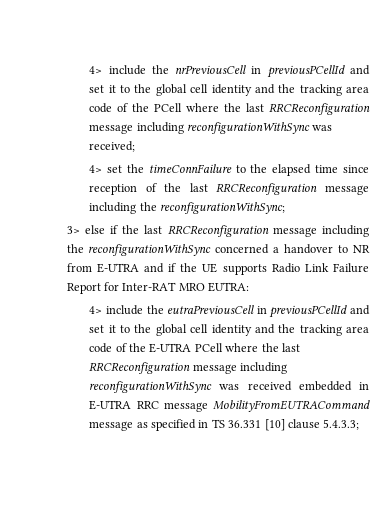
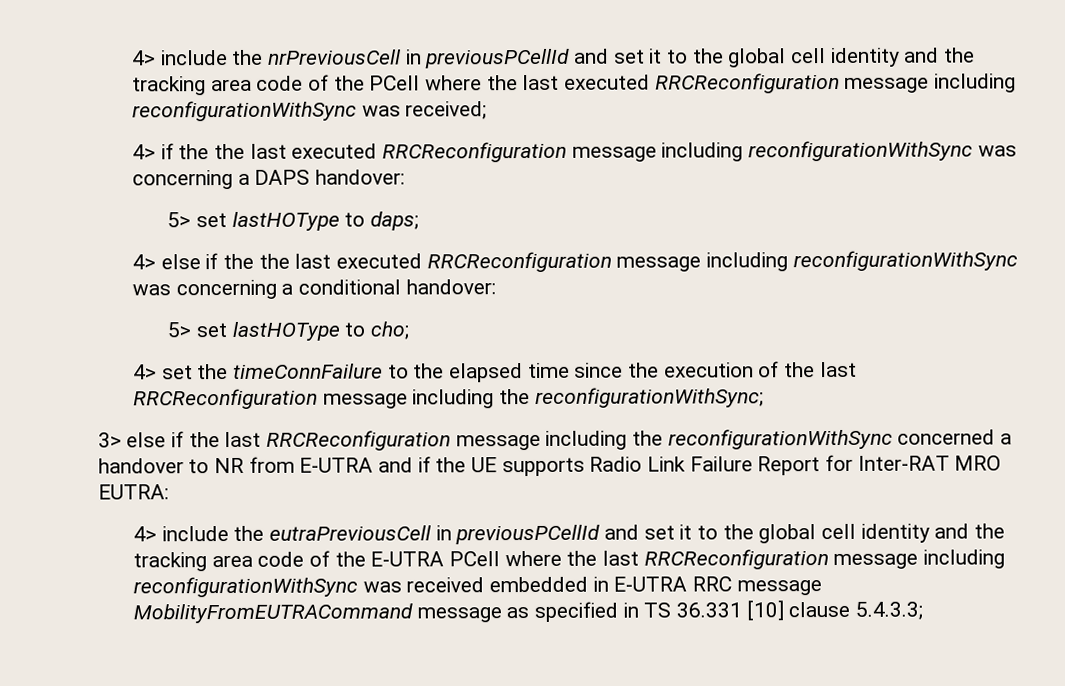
(265, 107) none -> [564,74,651,90] executed
(136, 146) none -> [132,140,1017,163] [132,169,406,190] [167,211,420,231] [132,250,1018,273] [132,279,496,300] [167,321,410,341] // 4> if the the last executed RRCReconfiguration message including reconfigurationWithSync was concerning a DAPS handover: // 5> set lastHOType to daps; // 4> else if the the last executed RRCReconfiguration message including reconfigurationWithSync was concerning a conditional handover: // 5> set lastHOType to cho;
[89,184,138,195] reception -> [628,362,754,378] the execution

